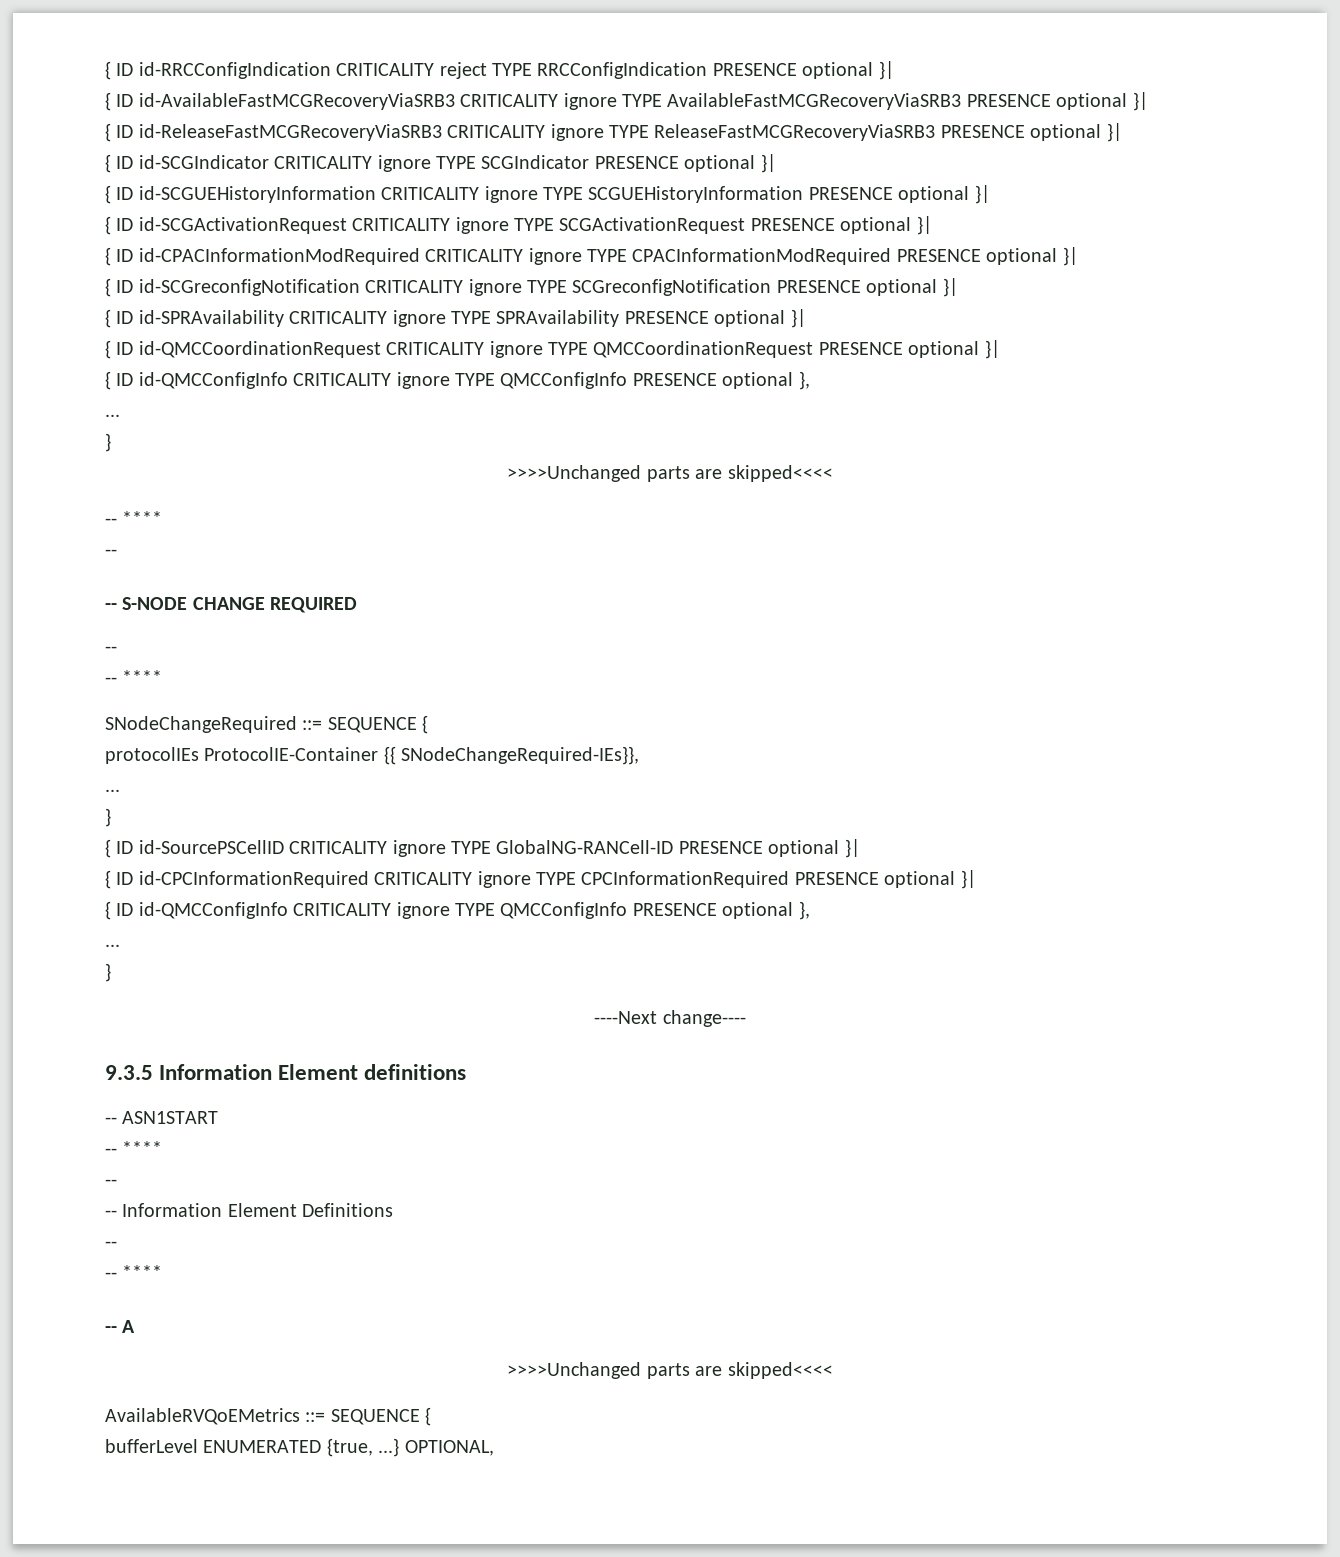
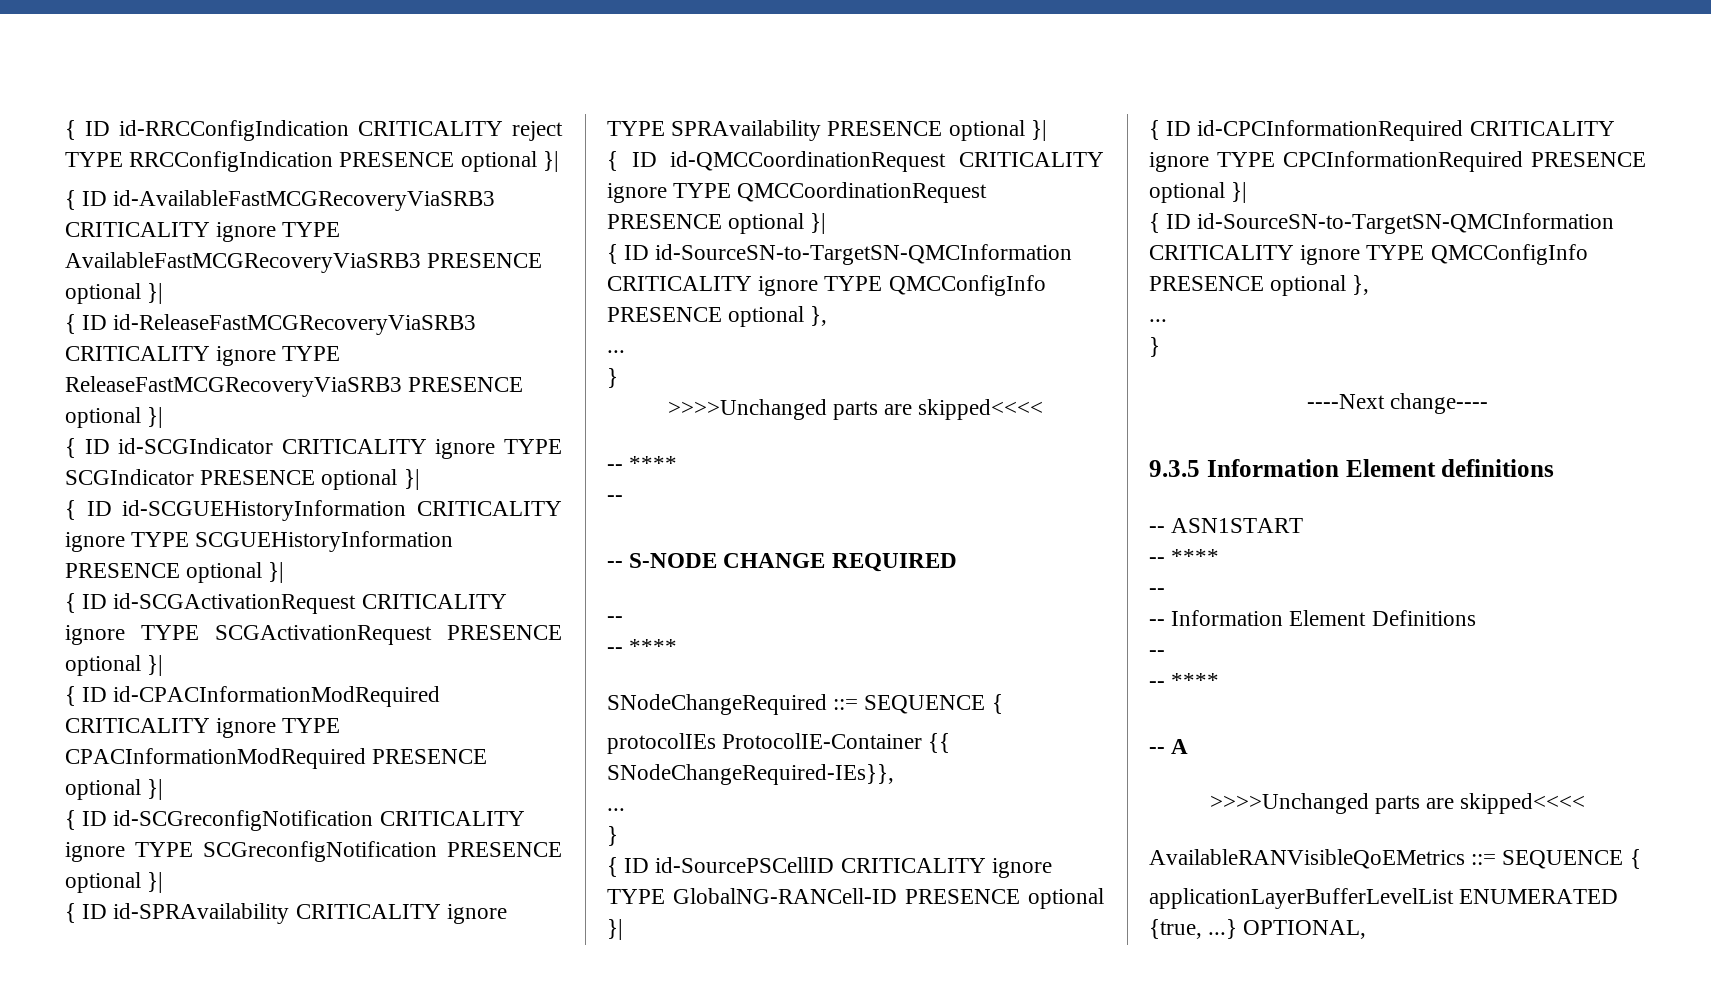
[138,372,288,389] id-QMCConfigInfo -> [655,244,1073,265] id-SourceSN-to-TargetSN-QMCInformation
[138,902,288,919] id-QMCConfigInfo -> [1197,213,1615,234] id-SourceSN-to-TargetSN-QMCInformation
[105,1407,432,1426] [105,1439,198,1453] AvailableRVQoEMetrics ::= SEQUENCE { // bufferLevel -> [1149,849,1641,869] [1149,888,1454,909] AvailableRANVisibleQoEMetrics ::= SEQUENCE { // applicationLayerBufferLevelList

